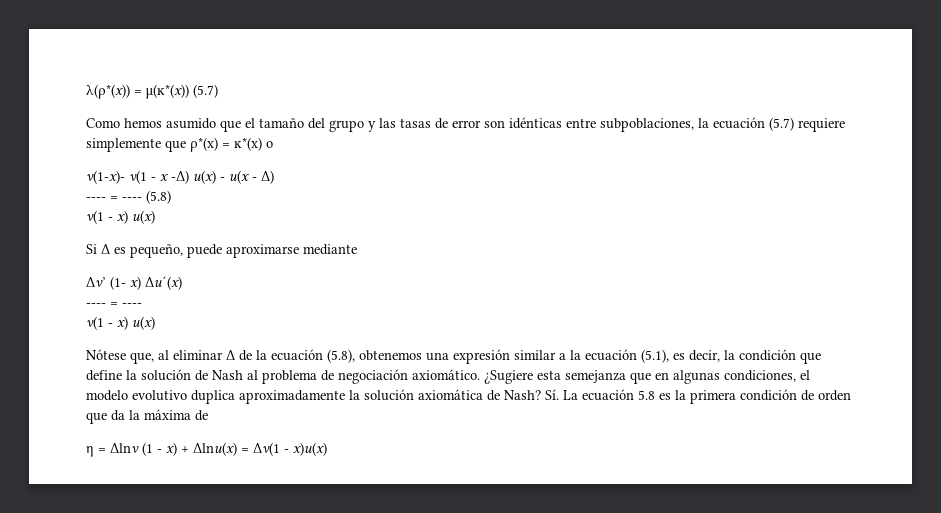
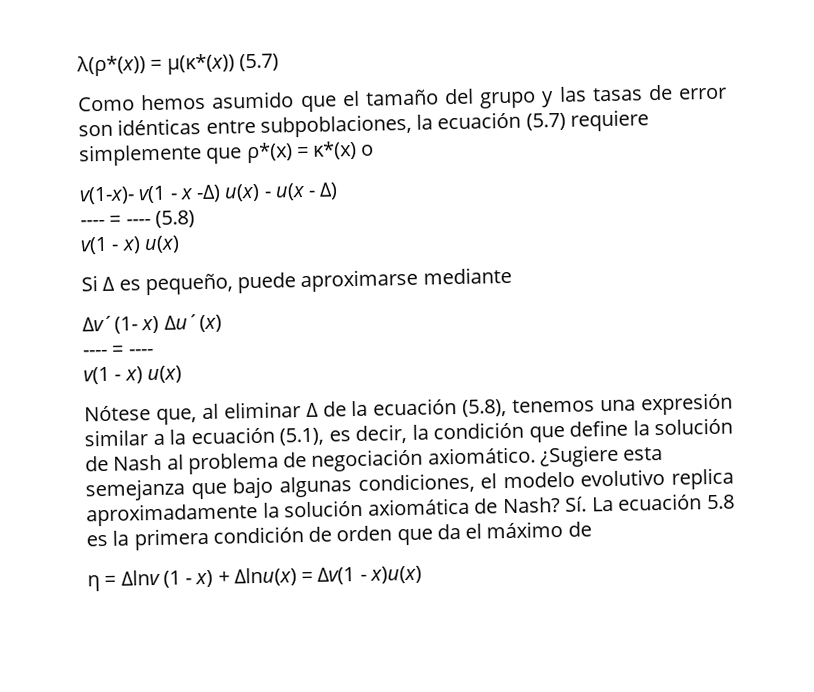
[146,84,189,99] μ(ĸ*(x)) -> [166,53,235,75] μ(κ*(x))
[234,137,262,151] ĸ*(x) -> [312,140,358,160] κ*(x)
[86,276,126,290] Δv’ (1- -> [82,315,138,335] Δv´(1-
[359,350,422,361] obtenemos -> [512,398,596,413] tenemos
[655,372,669,380] en -> [232,476,274,499] bajo
[191,390,235,404] duplica -> [671,467,734,490] replica
[129,409,191,420] la máxima -> [465,520,564,539] el máximo

